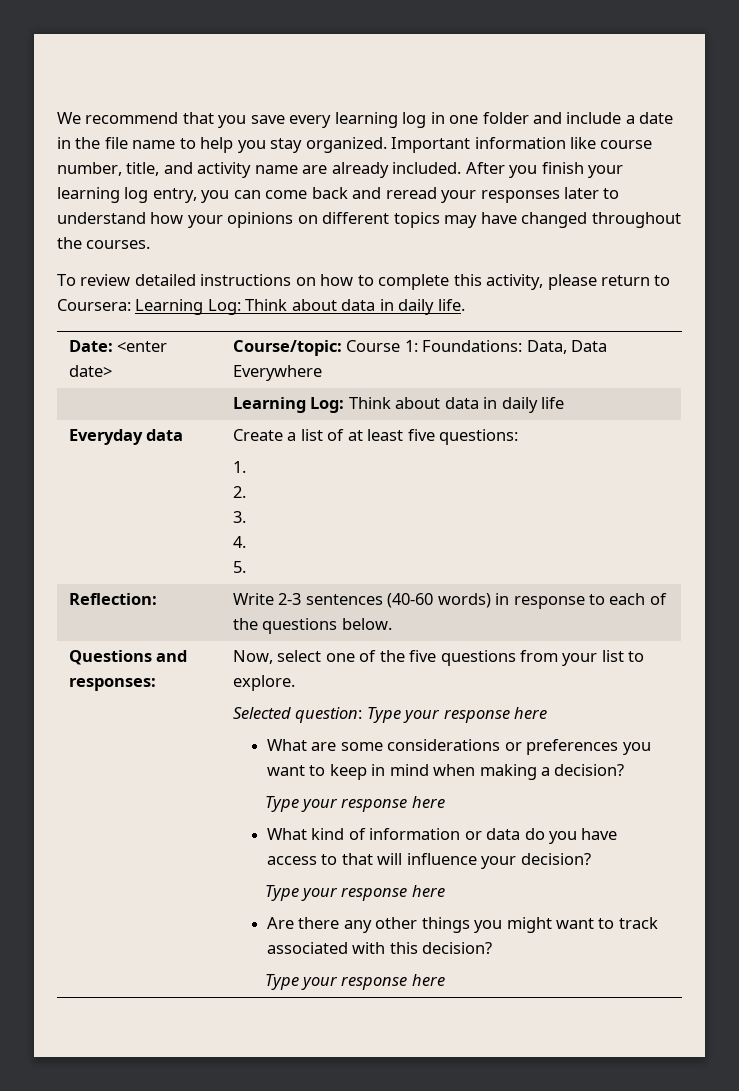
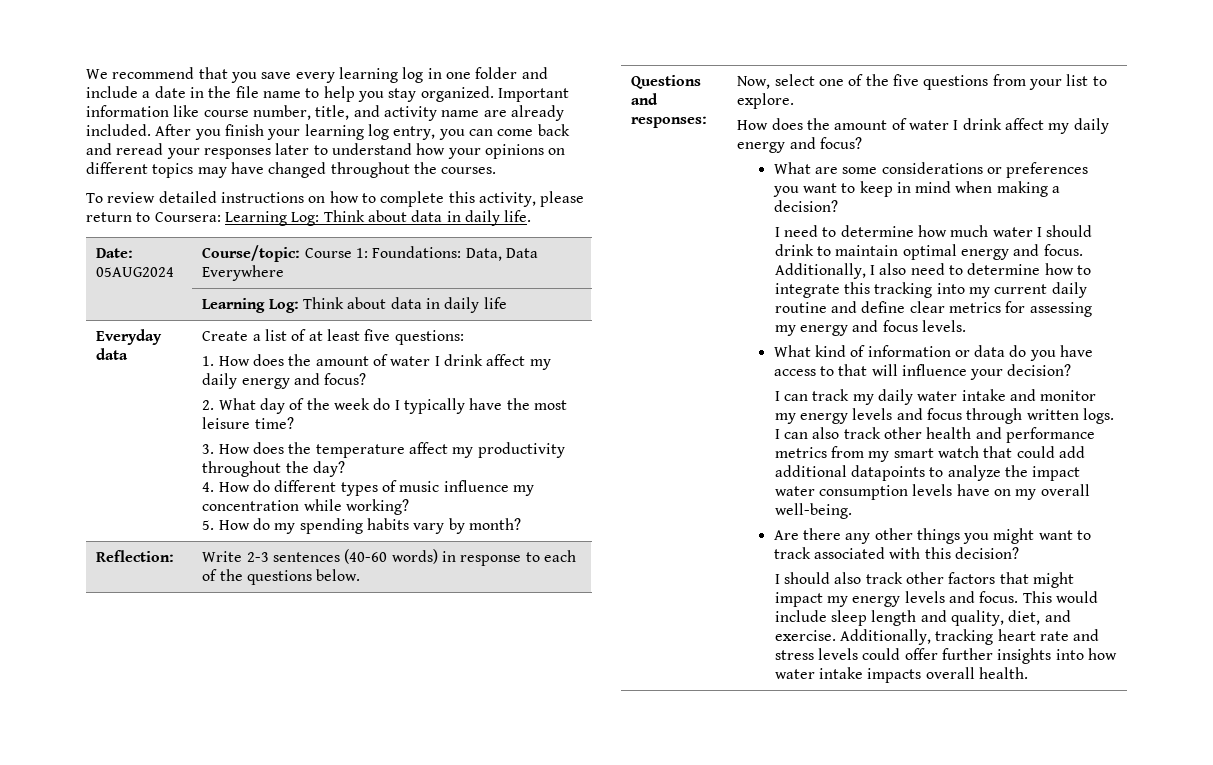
[117,341,168,352] [68,365,112,377] <enter date> -> [96,267,175,277] 05AUG2024
[232,486,246,498] [232,511,246,523] [232,536,246,548] [232,561,246,573] // 2. // 3. // 4. // 5. -> [218,354,551,370] [202,373,367,389] [202,398,567,414] [202,417,294,429] [202,442,565,458] [202,461,345,477] [202,480,534,496] [202,499,409,515] [202,518,521,534] How does the amount of water I drink affect my daily energy and focus? // 2. What day of the week do I typically have the most leisure time? // 3. How does the temperature affect my productivity throughout the day? // 4. How do different types of music influence my concentration while working? // 5. How do my spending habits vary by month?
[232,707,548,723] Selected question: Type your response here -> [737,118,1109,134] [737,137,862,153] How does the amount of water I drink affect my daily energy and focus?
[264,796,445,812] Type your response here -> [774,225,1093,237] [774,244,1083,260] [774,263,1091,279] [774,282,1087,298] [774,301,1092,317] [774,320,966,336] I need to determine how much water I should drink to maintain optimal energy and focus. Additionally, I also need to determine how to integrate this tracking into my current daily routine and define clear metrics for assessing my energy and focus levels.
[264,885,445,901] Type your response here -> [774,389,1097,405] [774,408,1114,424] [774,427,1095,443] [774,446,1085,462] [774,465,1081,481] [774,484,1090,500] [774,503,852,519] I can track my daily water intake and monitor my energy levels and focus through written logs. I can also track other health and performance metrics from my smart watch that could add additional datapoints to analyze the impact water consumption levels have on my overall well-being.
[264,974,445,990] Type your response here -> [774,572,1074,588] [774,591,1098,607] [774,610,1071,626] [774,629,1100,645] [774,648,1117,664] [774,667,1028,683] I should also track other factors that might impact my energy levels and focus. This would include sleep length and quality, diet, and exercise. Additionally, tracking heart rate and stress levels could offer further insights into how water intake impacts overall health.

